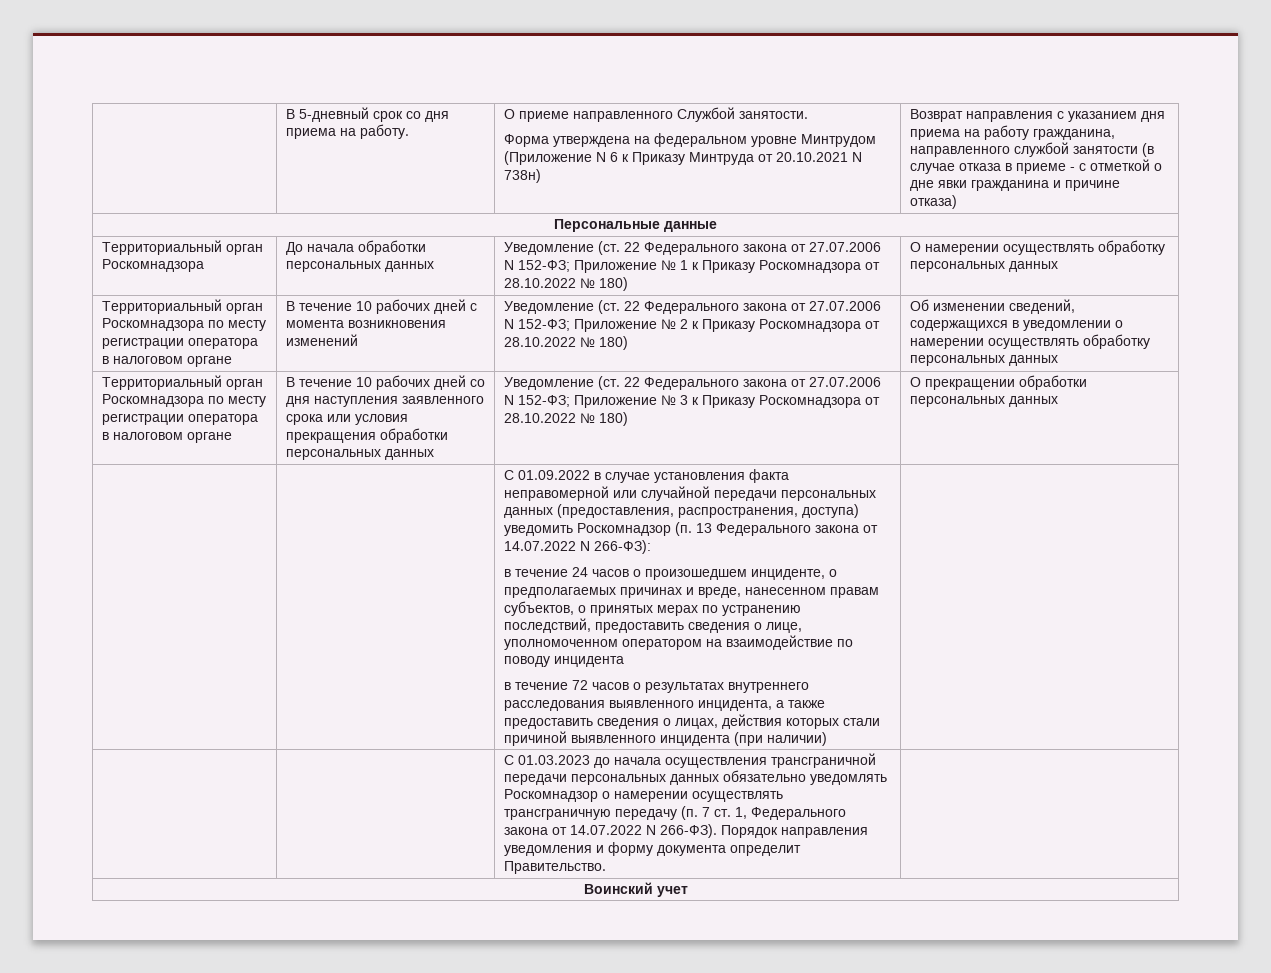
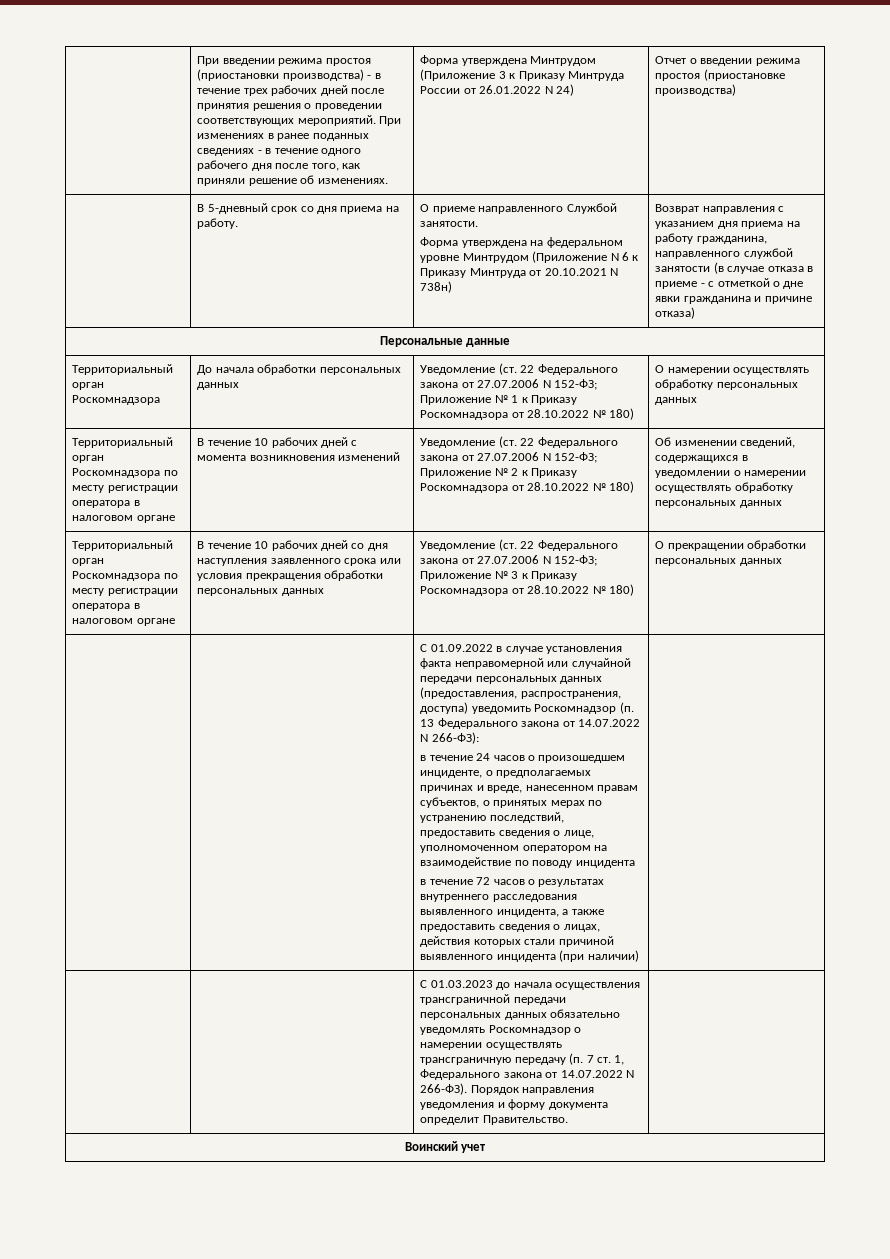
(285, 114) none -> [197,56,371,66] [197,69,381,81] [197,85,384,96] [197,103,382,111] [197,115,402,126] [197,133,369,141] [197,148,361,156] [197,160,360,171] [197,175,388,186] [420,55,597,66] [420,69,624,81] [420,84,574,96] [655,56,800,66] [655,69,785,81] [655,84,737,96] | При введении режима простоя (приостановки производства) - в течение трех рабочих дней после принятия решения о проведении соответствующих мероприятий. При изменениях в ранее поданных сведениях - в течение одного рабочего дня после того, как приняли решение об изменениях. | Форма утверждена Минтрудом (Приложение 3 к Приказу Минтруда России от 26.01.2022 N 24) | Отчет о введении режима простоя (приостановке производства) //

